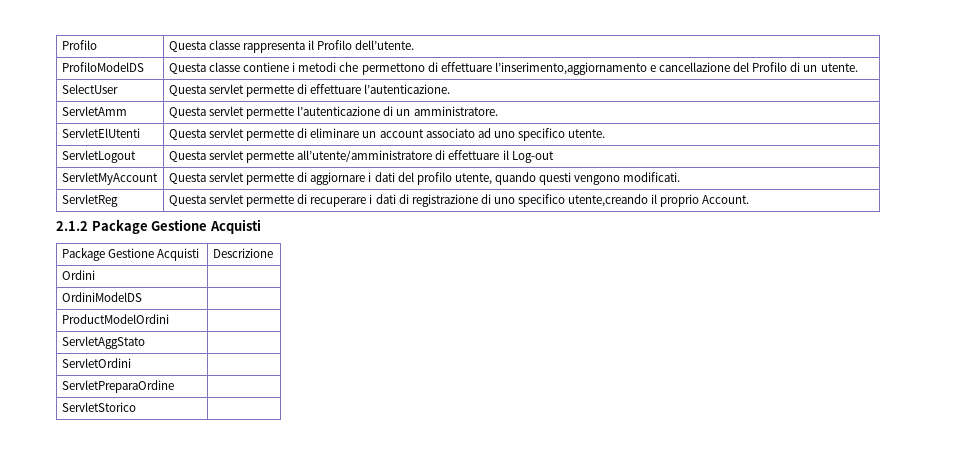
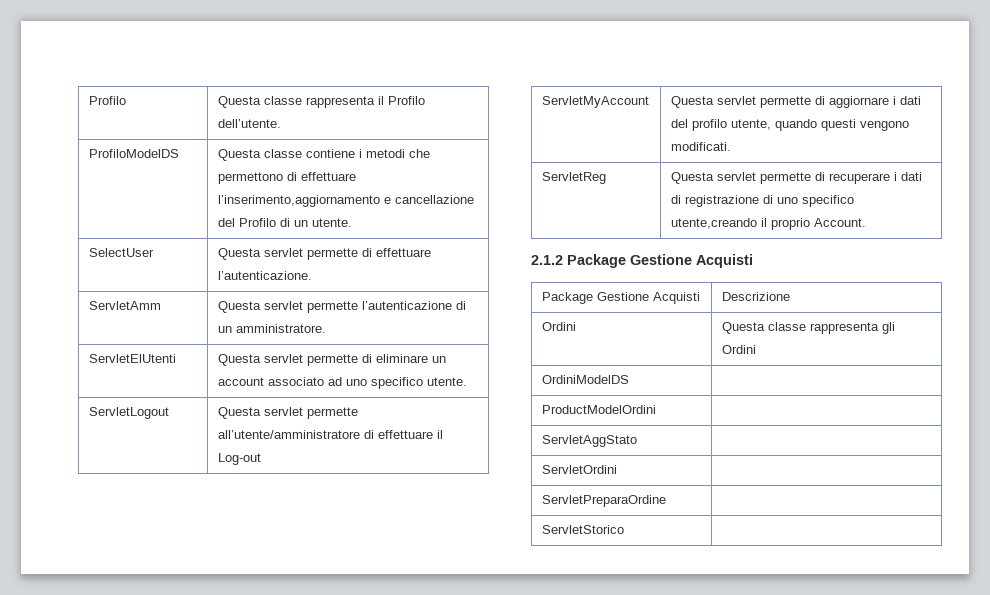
(95, 275) none -> [721,322,895,334] [721,345,756,354] Questa classe rappresenta gli Ordini

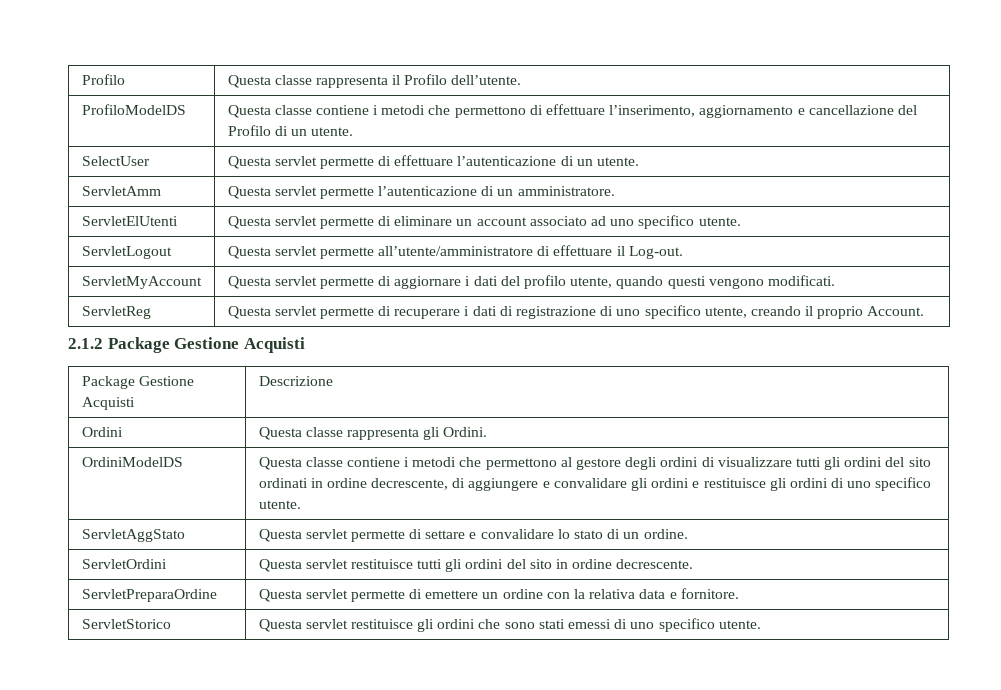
[217,195,380,207] l’inserimento,aggiornamento -> [609,105,794,118] l’inserimento, aggiornamento
[217,271,312,280] l’autenticazione. -> [457,156,639,166] l’autenticazione di un utente.
[217,453,261,465] Log-out -> [628,246,683,259] Log-out.
[670,218,757,229] utente,creando -> [704,306,801,318] utente, creando
[721,345,756,354] Ordini -> [443,427,488,437] Ordini.
[541,405,656,414] [541,435,637,447] [541,465,617,474] [541,495,666,507] [541,525,624,534] // ProductModelOrdini | // ServletAggStato | // ServletOrdini | // ServletPreparaOrdine | // ServletStorico | -> [258,457,931,470] [258,477,932,491] [258,500,301,509] [81,529,185,542] [258,529,688,542] [81,559,167,569] [258,559,694,572] [81,589,217,602] [258,588,739,602] [81,619,171,629] [258,618,761,632] Questa classe contiene i metodi che permettono al gestore degli ordini di visualizzare tutti gli ordini del sito ordinati in ordine decrescente, di aggiungere e convalidare gli ordini e restituisce gli ordini di uno specifico utente. // ServletAggStato | Questa servlet permette di settare e convalidare lo stato di un ordine. // ServletOrdini | Questa servlet restituisce tutti gli ordini del sito in ordine decrescente. // ServletPreparaOrdine | Questa servlet permette di emettere un ordine con la relativa data e fornitore. // ServletStorico | Questa servlet restituisce gli ordini che sono stati emessi di uno specifico utente.

